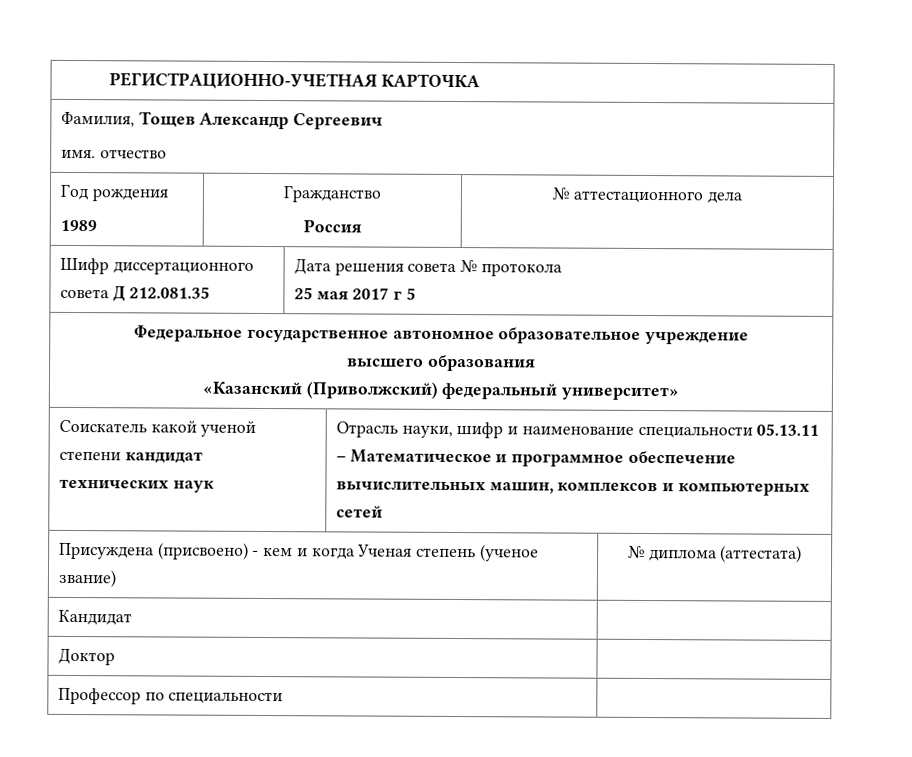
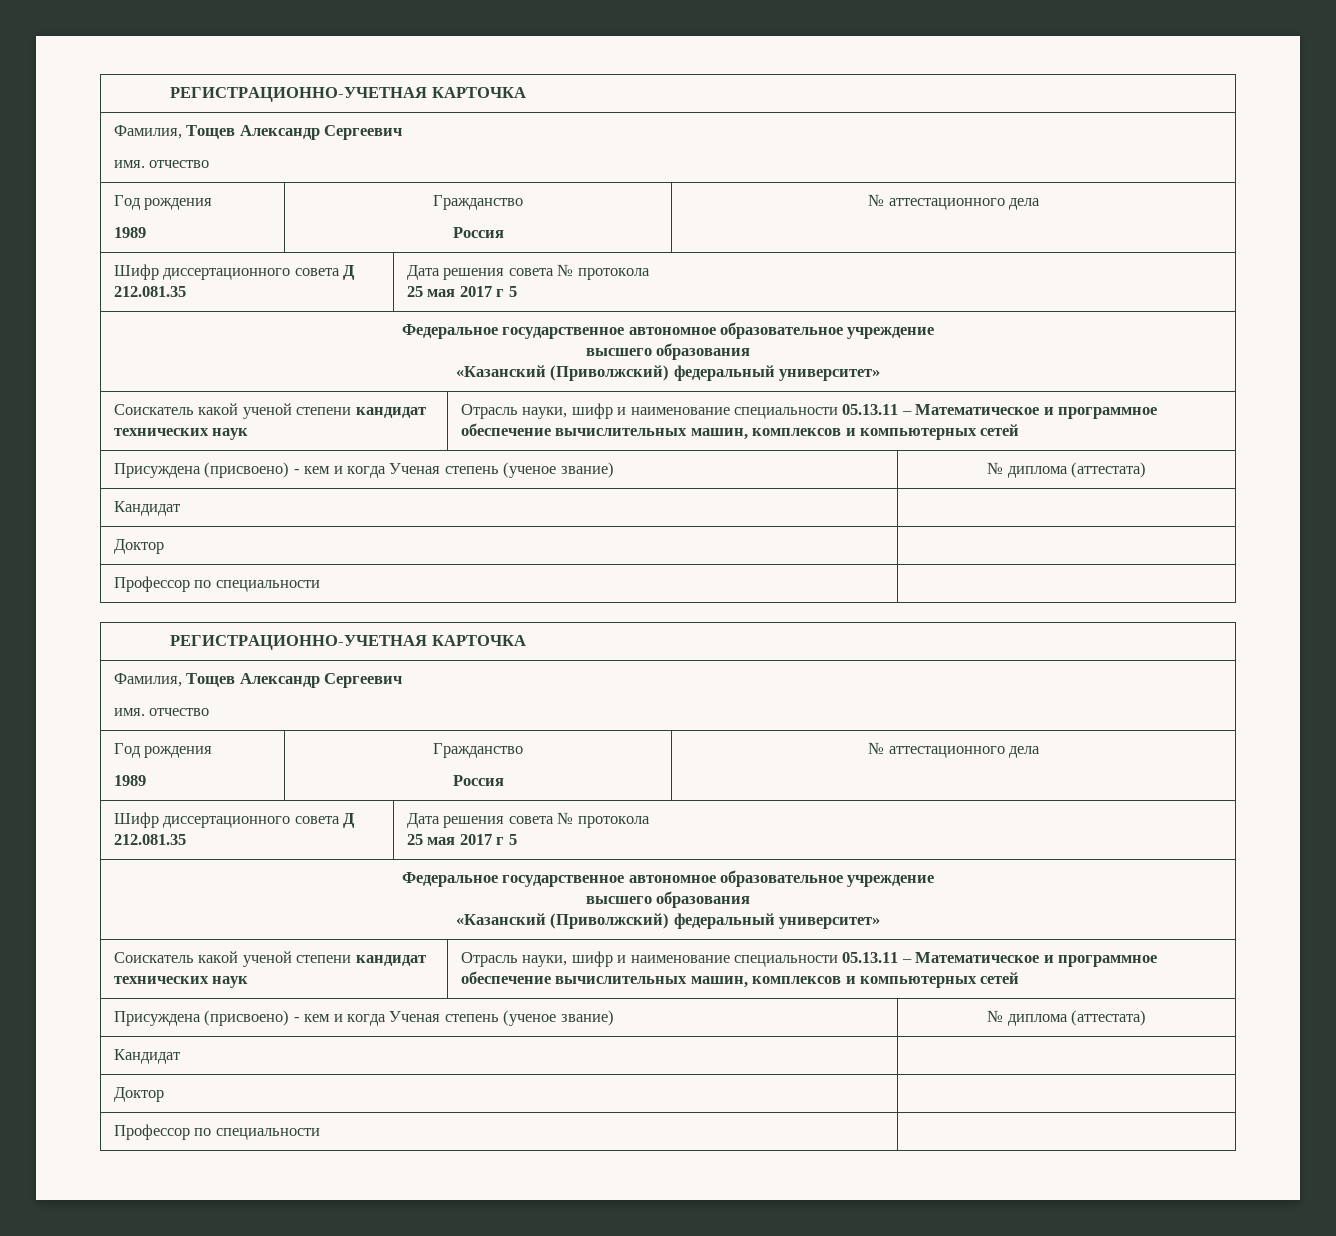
(284, 698) none -> [170,635,526,650] [113,673,403,688] [113,708,210,716] [113,743,213,758] [113,775,146,786] [433,743,523,758] [452,775,504,786] [868,742,1040,758] [113,812,356,828] [113,834,186,845] [406,812,650,828] [406,834,517,845] [401,870,935,887] [585,891,751,908] [455,913,881,929] [113,951,426,967] [113,976,249,988] [460,951,1158,967] [460,971,1020,988] [113,1010,614,1026] [987,1010,1146,1026] [113,1049,180,1064] [113,1087,164,1102] [113,1124,320,1140] // РЕГИСТРАЦИОННО-УЧЕТНАЯ КАРТОЧКА // Фамилия, Тощев Александр Сергеевич // имя. отчество // Год рождения // 1989 | Гражданство // Россия | № аттестационного дела // Шифр диссертационного совета Д 212.081.35 | Дата решения совета № протокола // 25 мая 2017 г 5 // Федеральное государственное автономное образовательное учреждение // высшего образования // «Казанский (Приволжский) федеральный университет» // Соискатель какой ученой степени кандидат технических наук | Отрасль науки, шифр и наименование специальности 05.13.11 – Математическое и программное обеспечение вычислительных машин, комплексов и компьютерных сетей // Присуждена (присвоено) - кем и когда Ученая степень (ученое звание) | № диплома (аттестата) // Кандидат | // Доктор | // Профессор по специальности |

